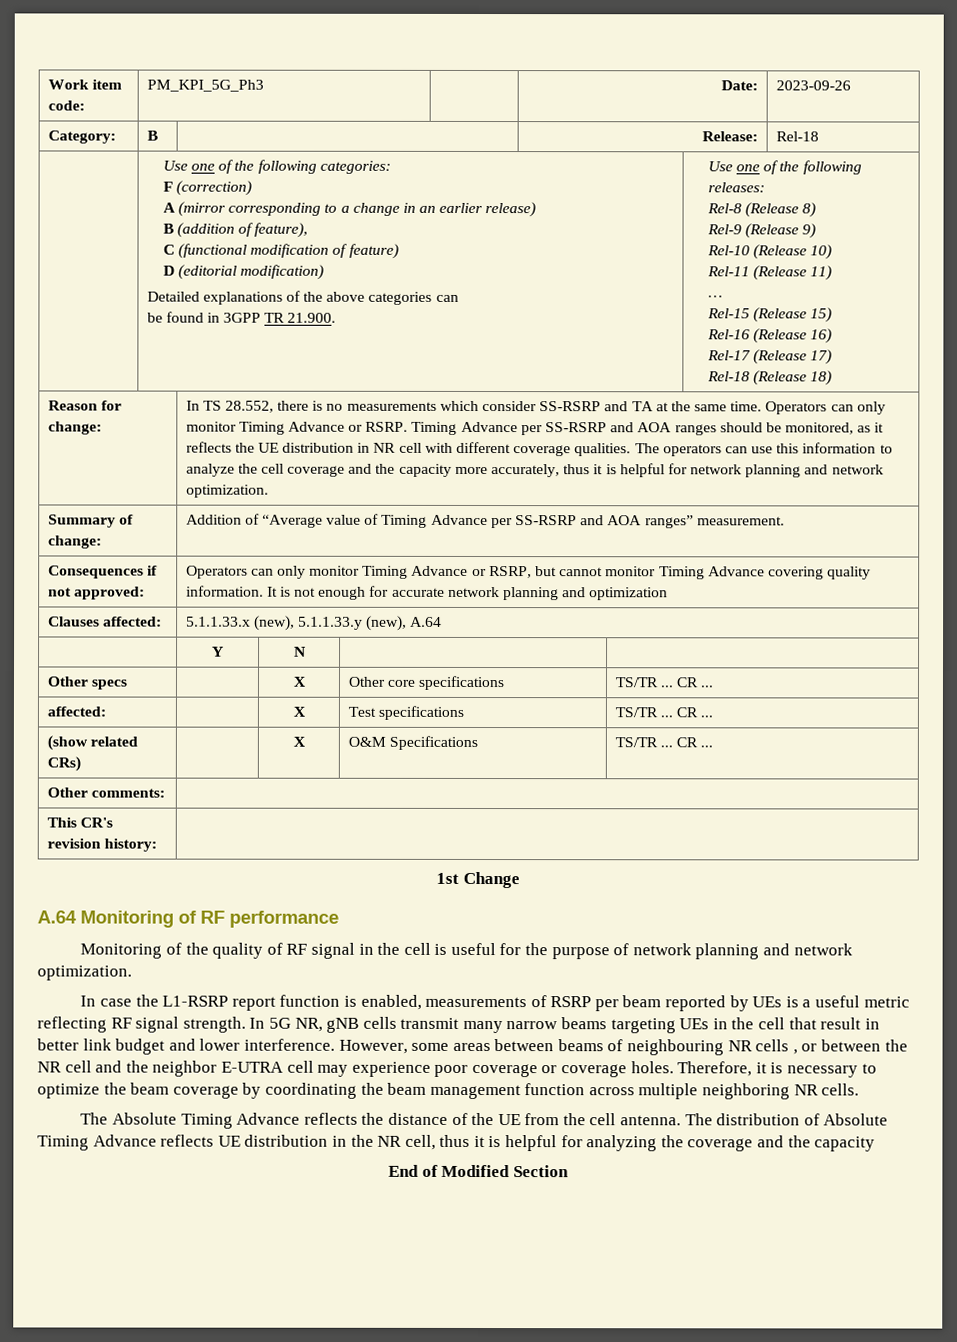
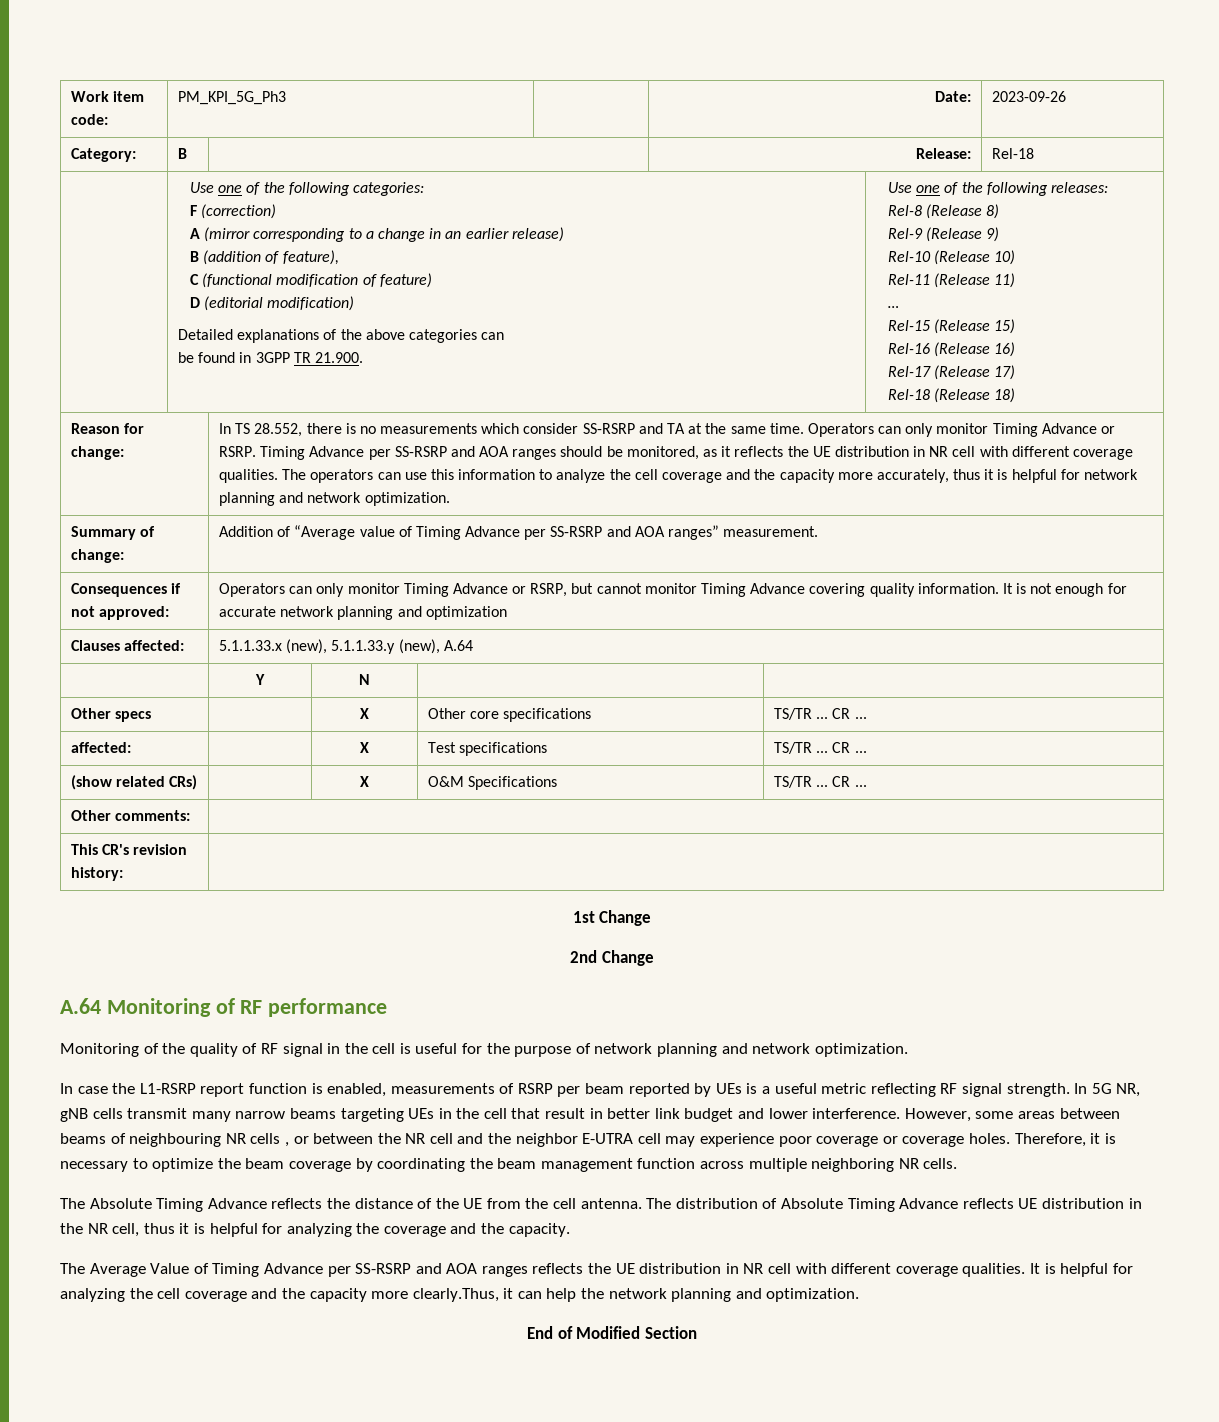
(520, 880) none -> [570,950,654,966] // 2nd Change
[814,1136,876,1152] capacity -> [508,1223,570,1237] [60,1263,1133,1277] [60,1288,860,1302] capacity. // The Average Value of Timing Advance per SS-RSRP and AOA ranges reflects the UE distribution in NR cell with different coverage qualities. It is helpful for analyzing the cell coverage and the capacity more clearly.Thus, it can help the network planning and optimization.

